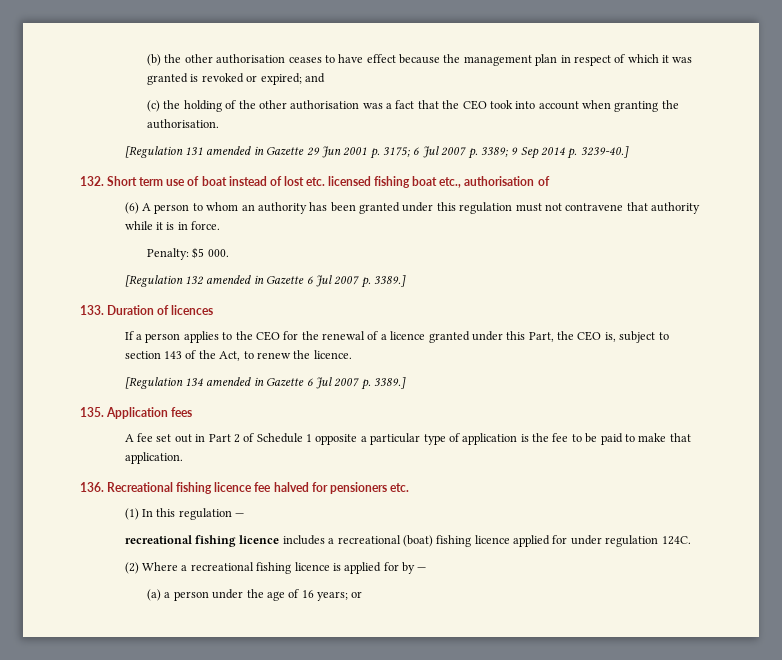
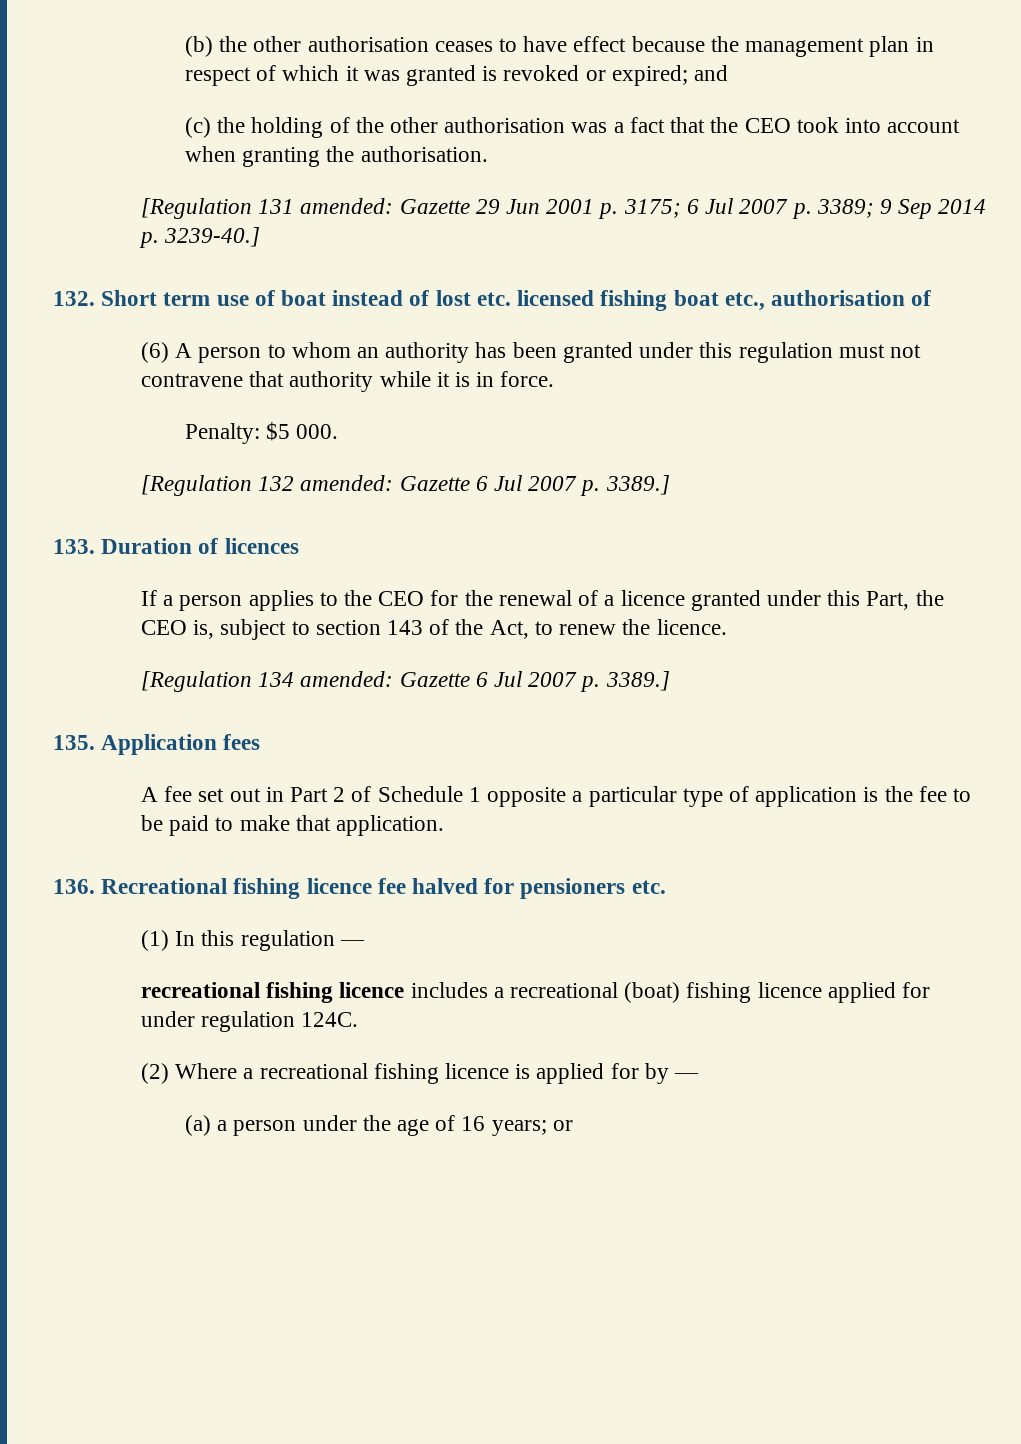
[206,146,264,155] amended in -> [300,198,394,214] amended:
[206,275,264,284] amended in -> [300,475,394,491] amended:
[206,377,264,386] amended in -> [300,671,394,687] amended:

